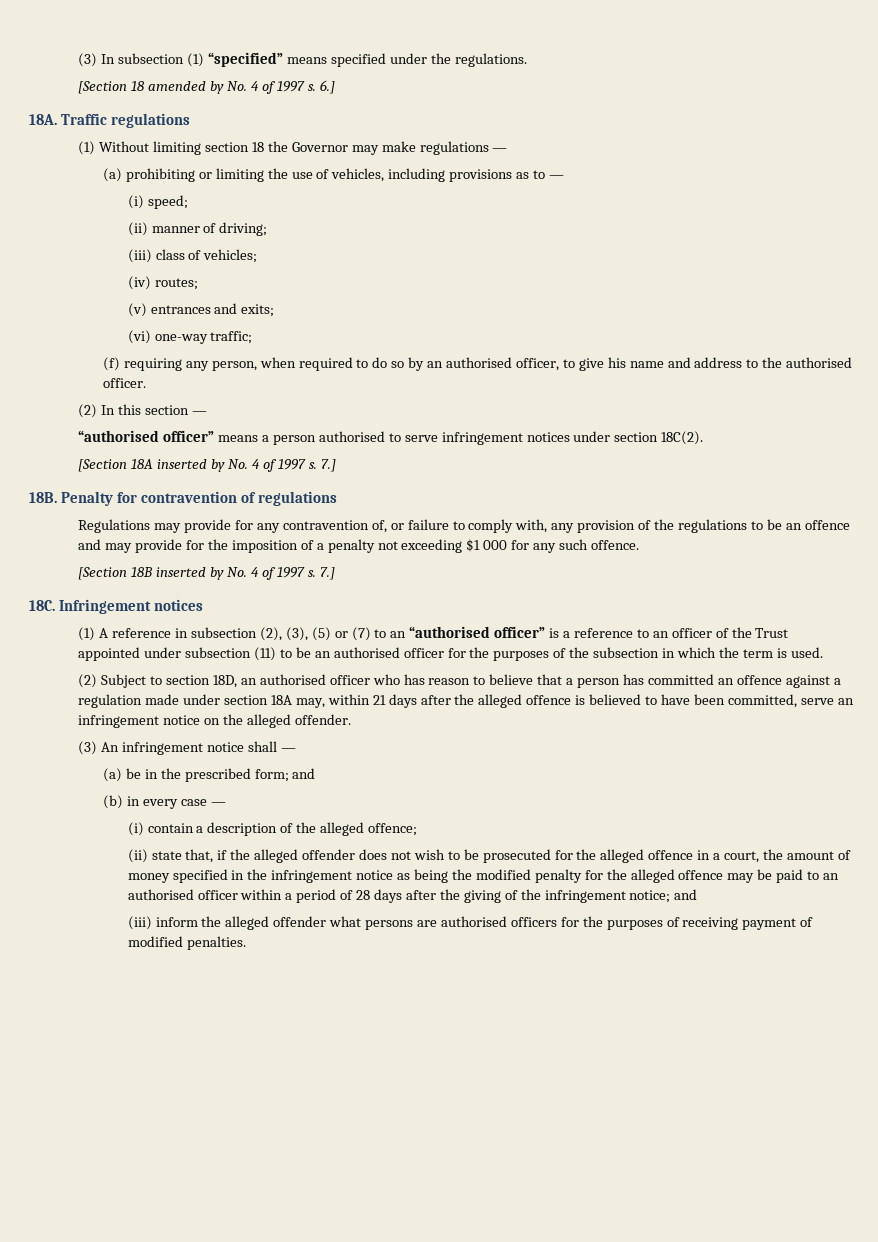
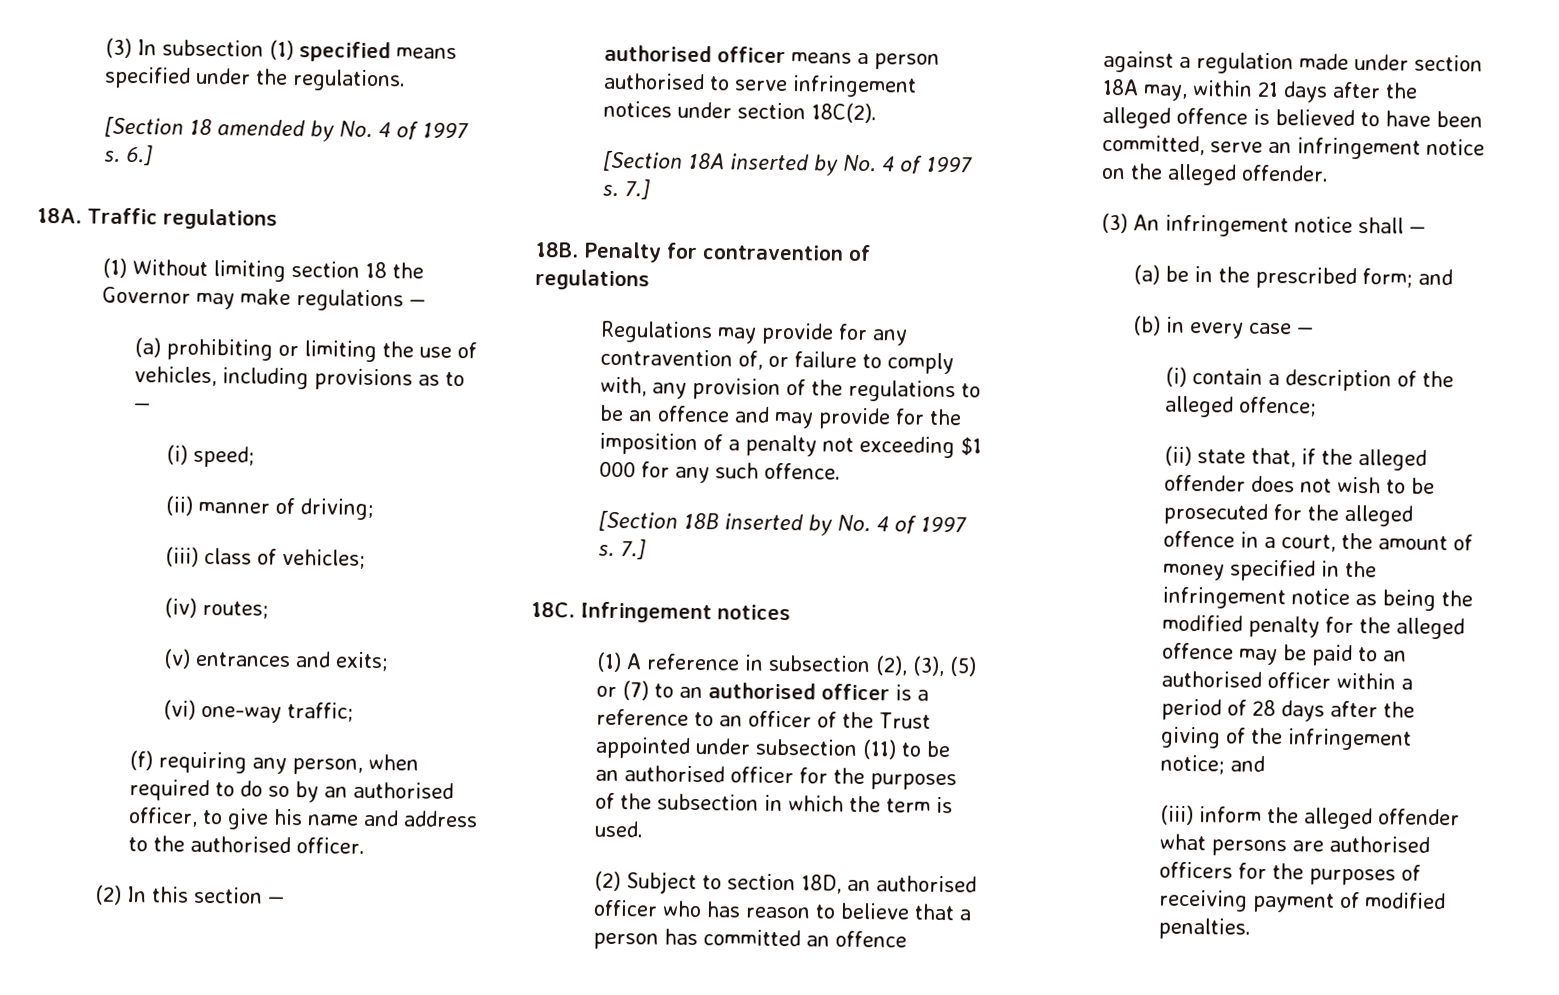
[207,52,283,67] “specified” -> [298,41,391,63] specified
[78,430,215,442] “authorised officer” -> [603,44,786,64] authorised officer
[409,626,546,638] “authorised officer” -> [707,682,890,701] authorised officer

